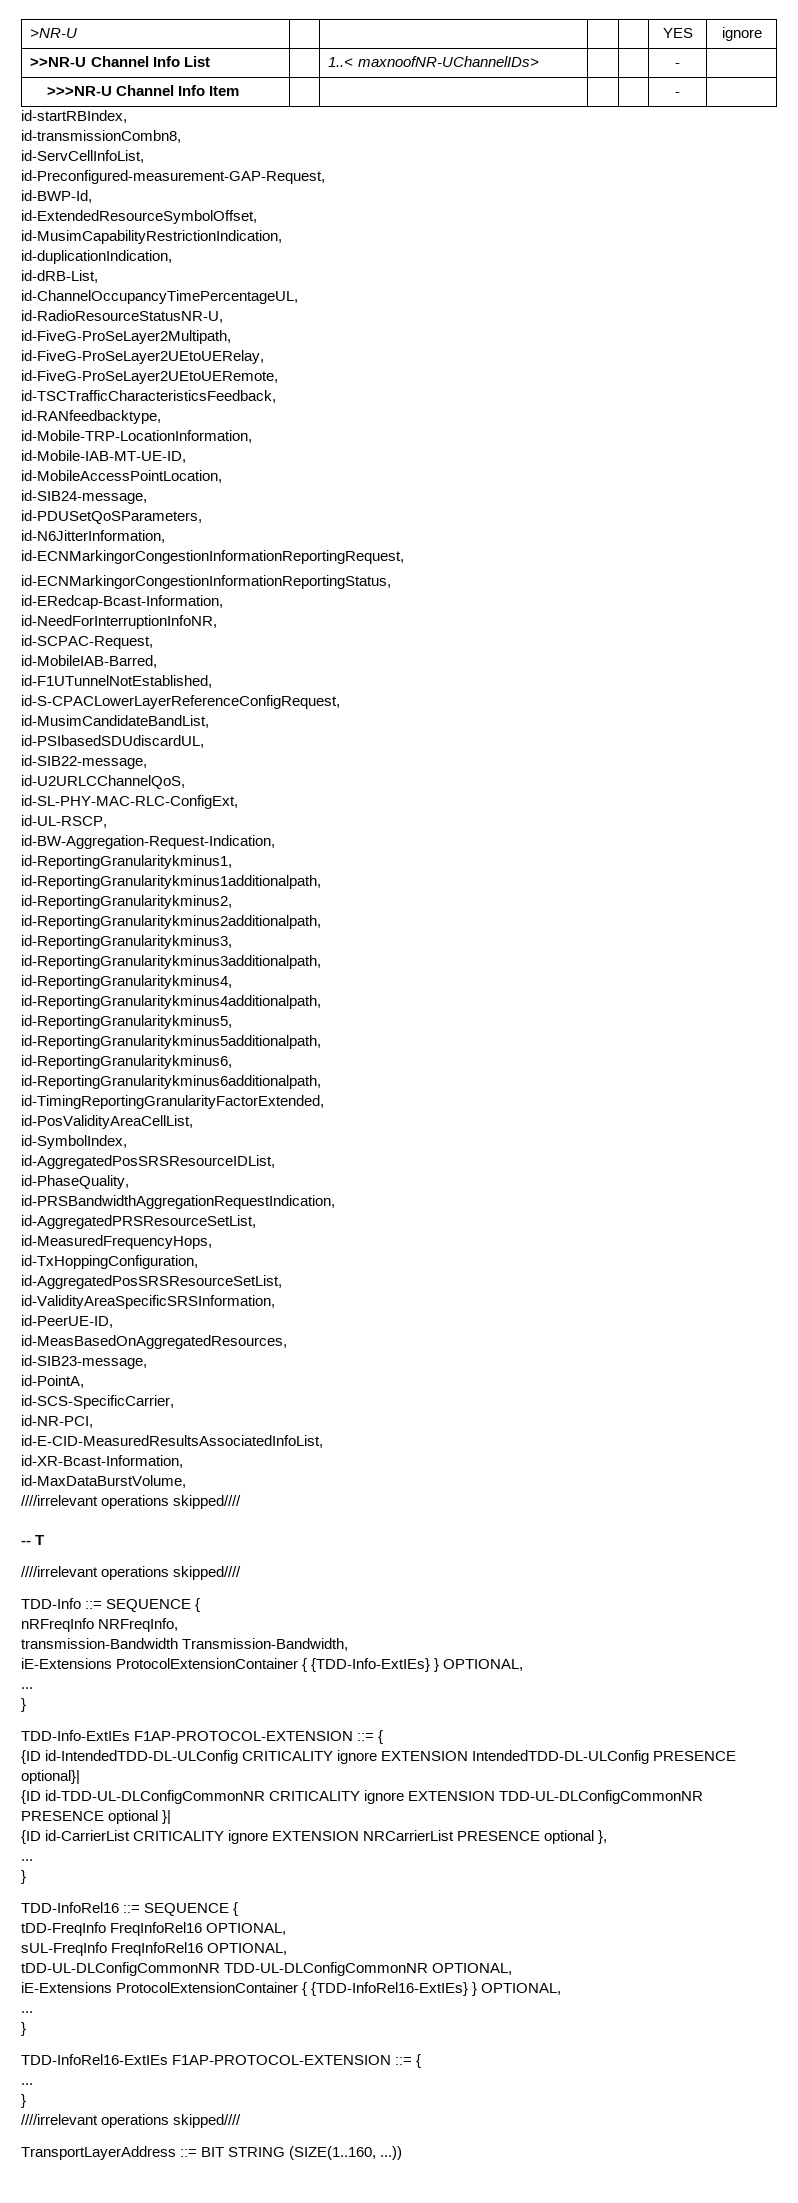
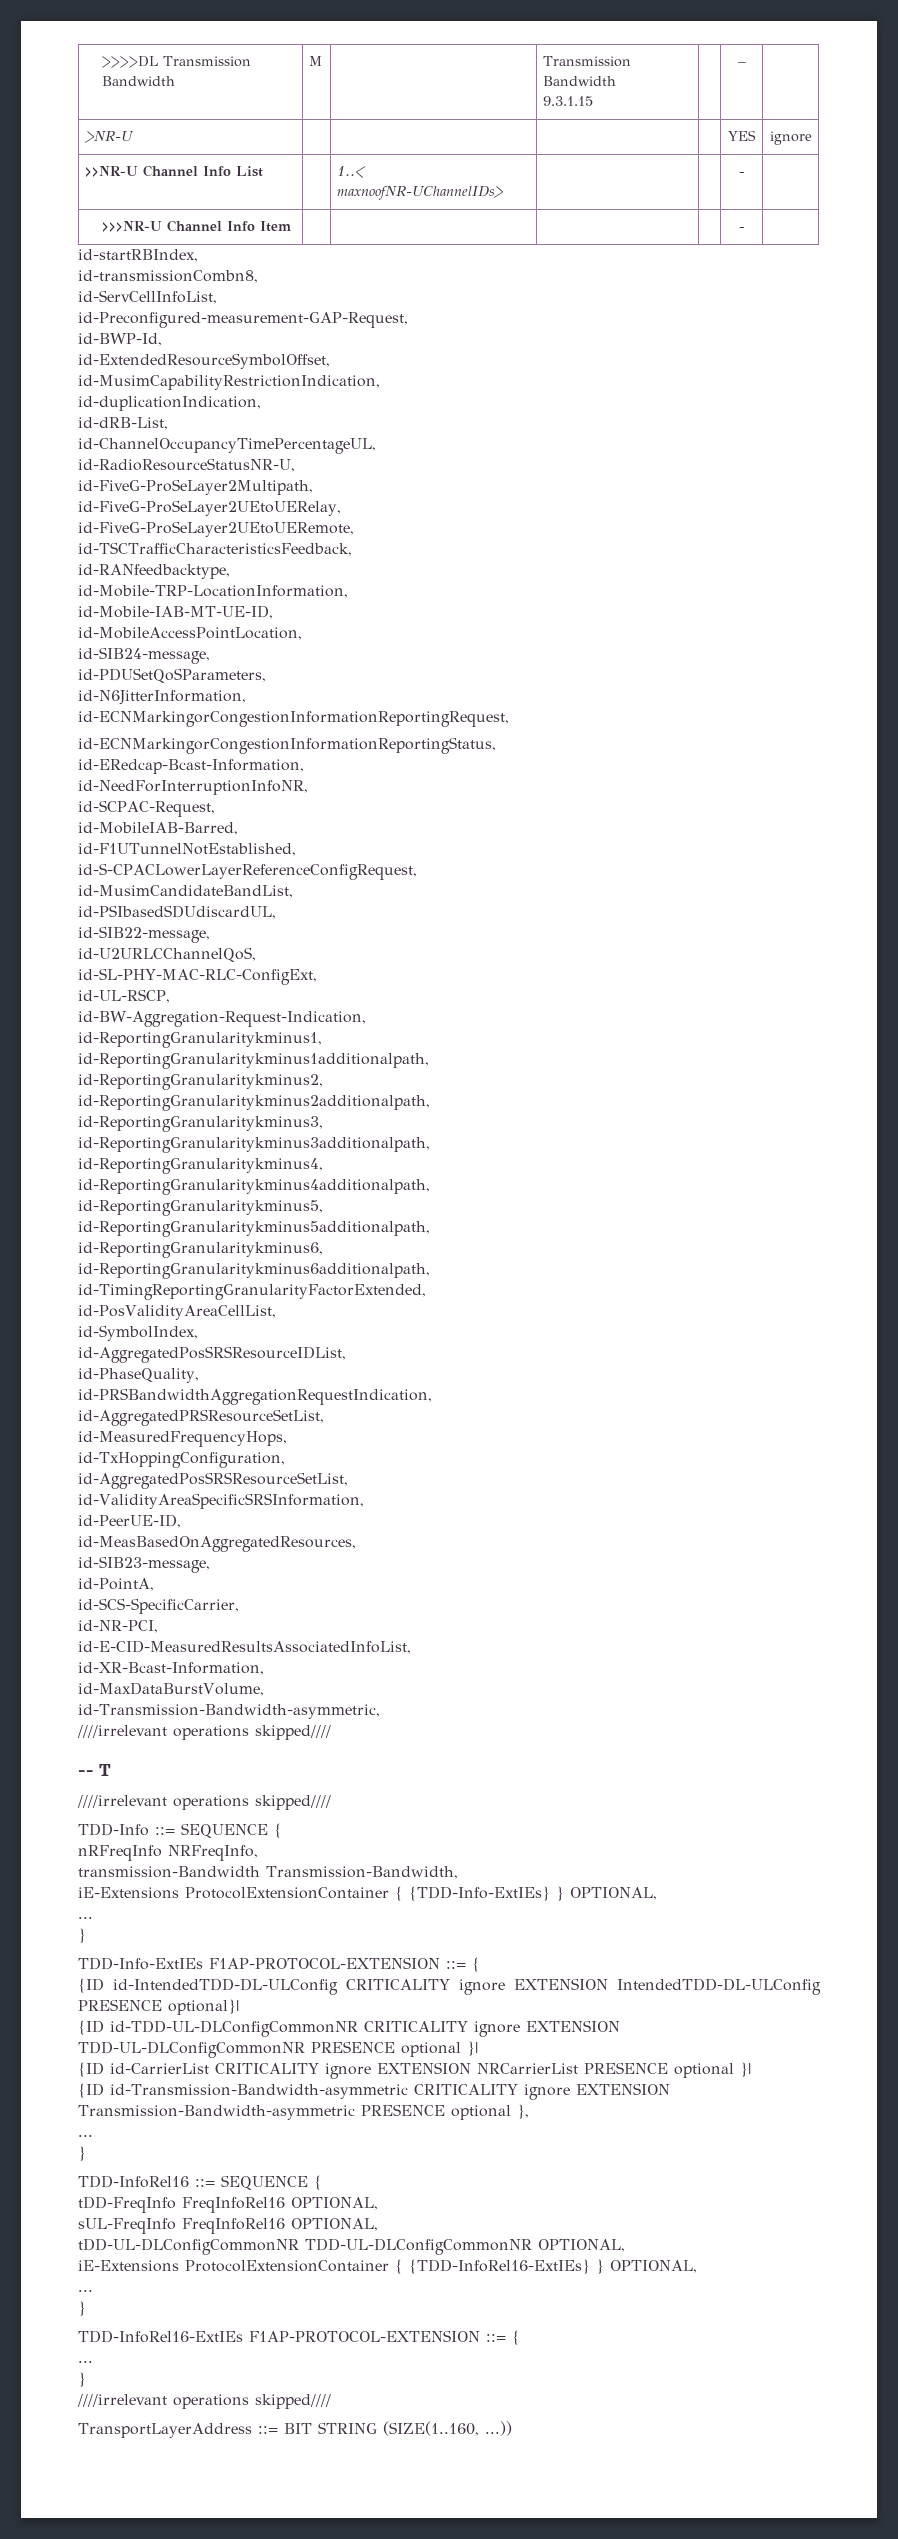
(30, 33) none -> [102,56,252,68] [102,76,176,86] [308,56,322,66] [542,56,631,67] [542,76,616,86] [542,96,593,106] [737,62,746,66] >>>>DL Transmission Bandwidth | M | | Transmission Bandwidth // 9.3.1.15 | | – | //
(186, 1481) none -> [78,1704,380,1719] // id-Transmission-Bandwidth-asymmetric,
(595, 1837) none -> [740,2062,751,2077] [78,2083,670,2100] [78,2104,511,2120] }| // {ID id-Transmission-Bandwidth-asymmetric CRITICALITY ignore EXTENSION Transmission-Bandwidth-asymmetric PRESENCE optional

